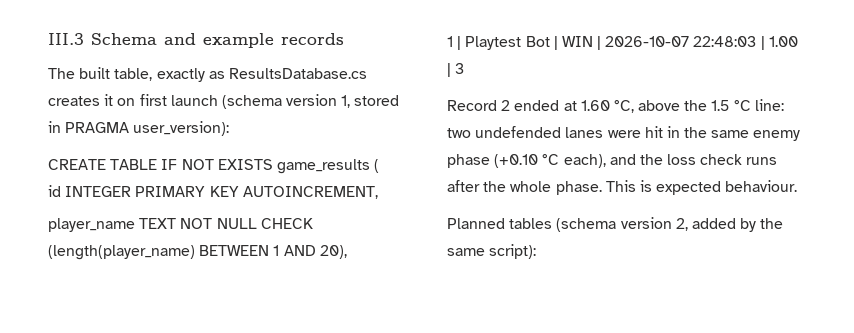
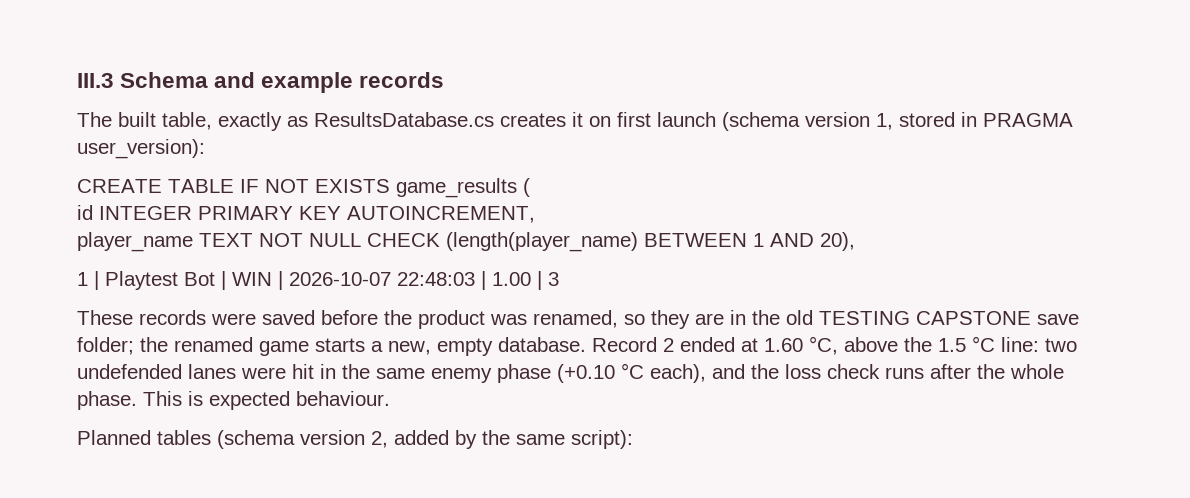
(465, 68) none -> [77,310,1079,329] [77,337,586,356] These records were saved before the product was renamed, so they are in the old TESTING CAPSTONE save folder; the renamed game starts a new, empty database.

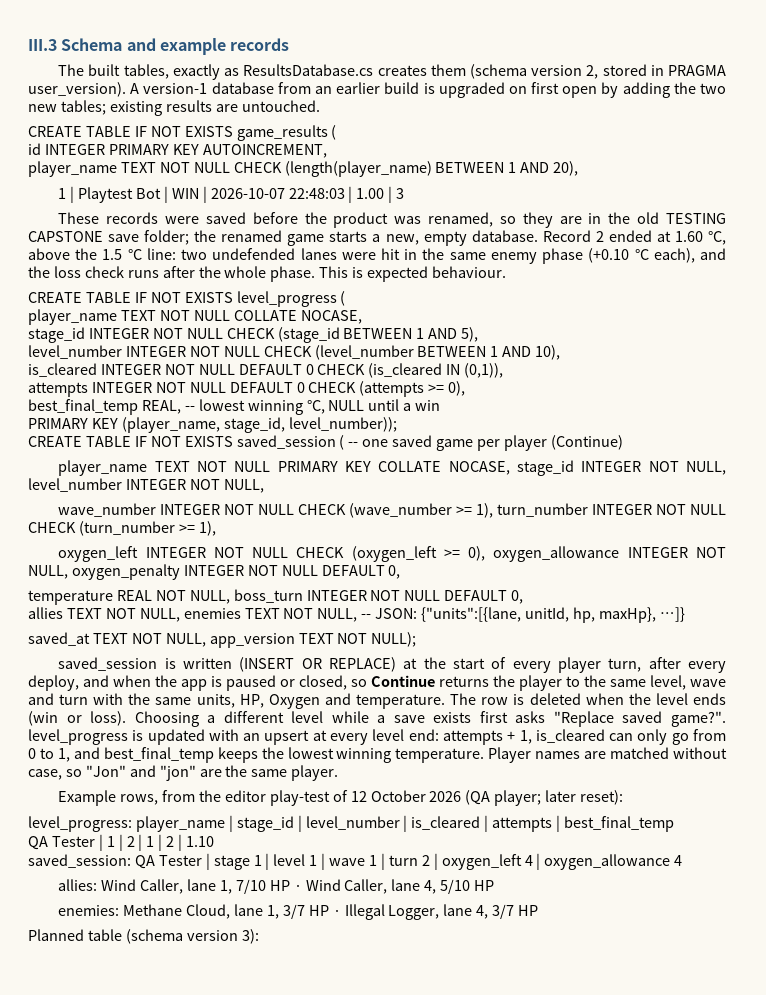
[162,112,212,130] table, -> [123,64,169,79] tables,
[572,112,893,131] it on first launch (schema version 1, -> [430,64,599,79] them (schema version 2,
[77,139,205,159] user_version): -> [28,82,726,98] [28,100,320,116] user_version). A version-1 database from an earlier build is upgraded on first open by adding the two new tables; existing results are untouched.
(390, 398) none -> [28,291,346,307] [28,309,362,325] [28,327,479,343] [28,345,561,360] [28,363,504,378] [28,381,466,397] [28,399,441,415] [28,417,397,433] [28,435,623,451] [58,460,726,476] [28,478,264,493] [58,503,726,518] [28,521,216,536] [58,546,726,562] [28,564,401,580] [28,589,524,605] [28,607,685,623] [28,632,417,648] [58,657,727,673] [28,675,726,691] [28,693,727,709] [28,711,726,727] [28,729,726,745] [28,747,728,763] [28,765,339,781] [58,790,624,806] [28,815,675,832] [28,834,215,851] [28,853,683,870] [58,879,495,894] [58,904,539,920] // CREATE TABLE IF NOT EXISTS level_progress ( // player_name TEXT NOT NULL COLLATE NOCASE, // stage_id INTEGER NOT NULL CHECK (stage_id BETWEEN 1 AND 5), // level_number INTEGER NOT NULL CHECK (level_number BETWEEN 1 AND 10), // is_cleared INTEGER NOT NULL DEFAULT 0 CHECK (is_cleared IN (0,1)), // attempts INTEGER NOT NULL DEFAULT 0 CHECK (attempts >= 0), // best_final_temp REAL, -- lowest winning °C, NULL until a win // PRIMARY KEY (player_name, stage_id, level_number)); // CREATE TABLE IF NOT EXISTS saved_session ( -- one saved game per player (Continue) // player_name TEXT NOT NULL PRIMARY KEY COLLATE NOCASE, stage_id INTEGER NOT NULL, level_number INTEGER NOT NULL, // wave_number INTEGER NOT NULL CHECK (wave_number >= 1), turn_number INTEGER NOT NULL CHECK (turn_number >= 1), // oxygen_left INTEGER NOT NULL CHECK (oxygen_left >= 0), oxygen_allowance INTEGER NOT NULL, oxygen_penalty INTEGER NOT NULL DEFAULT 0, // temperature REAL NOT NULL, boss_turn INTEGER NOT NULL DEFAULT 0, // allies TEXT NOT NULL, enemies TEXT NOT NULL, -- JSON: {"units":[{lane, unitId, hp, maxHp}, …]} // saved_at TEXT NOT NULL, app_version TEXT NOT NULL); // saved_session is written (INSERT OR REPLACE) at the start of every player turn, after every deploy, and when the app is paused or closed, so Continue returns the player to the same level, wave and turn with the same units, HP, Oxygen and temperature. The row is deleted when the level ends (win or loss). Choosing a different level while a save exists first asks "Replace saved game?". level_progress is updated with an upsert at every level end: attempts + 1, is_cleared can only go from 0 to 1, and best_final_temp keeps the lowest winning temperature. Player names are matched without case, so "Jon" and "jon" are the same player. // Example rows, from the editor play-test of 12 October 2026 (QA player; later reset): // level_progress: player_name | stage_id | level_number | is_cleared | attempts | best_final_temp // QA Tester | 1 | 2 | 1 | 2 | 1.10 // saved_session: QA Tester | stage 1 | level 1 | wave 1 | turn 2 | oxygen_left 4 | oxygen_allowance 4 // allies: Wind Caller, lane 1, 7/10 HP · Wind Caller, lane 4, 5/10 HP // enemies: Methane Cloud, lane 1, 3/7 HP · Illegal Logger, lane 4, 3/7 HP
[157,430,633,449] tables (schema version 2, added by the same script): -> [87,929,259,944] table (schema version 3):

